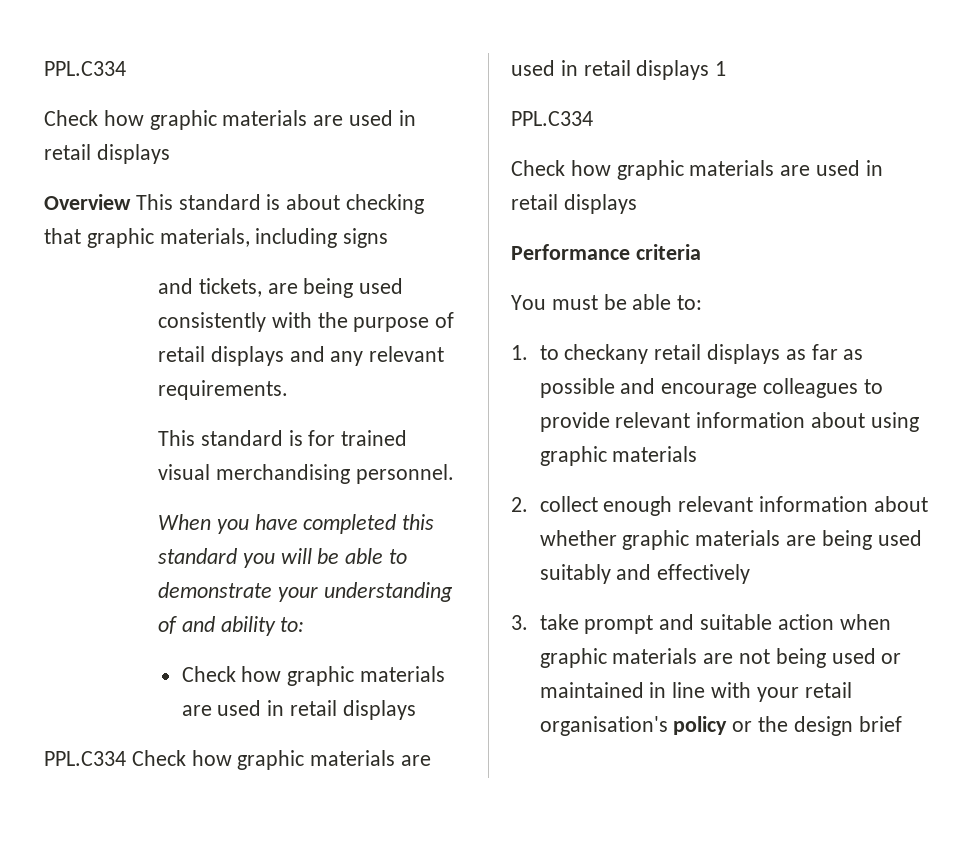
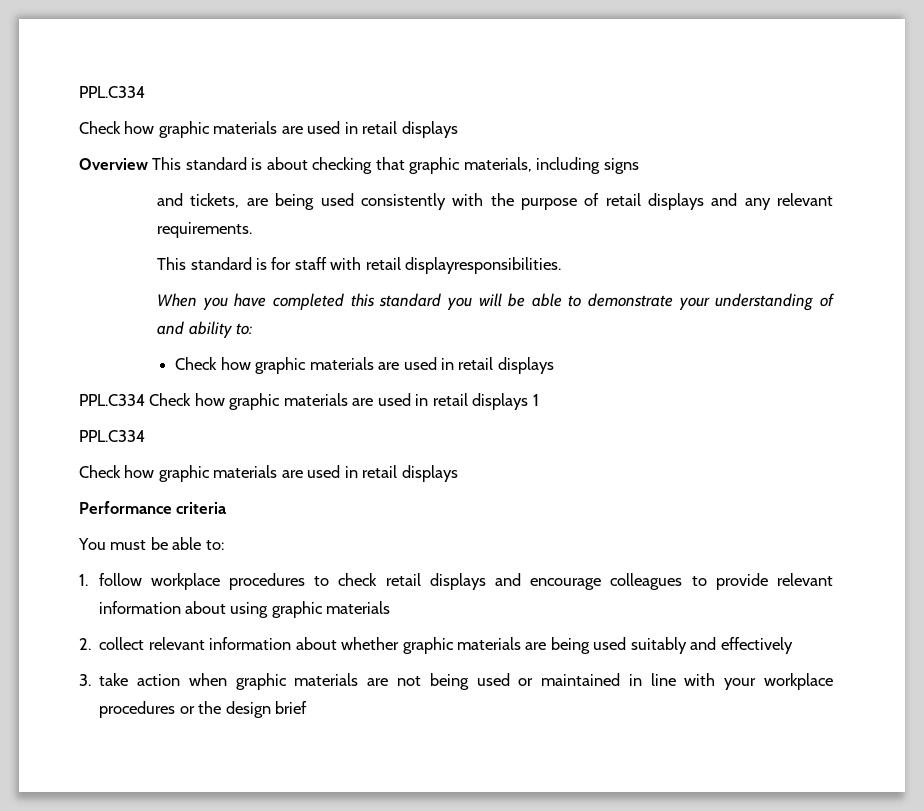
[341,430,408,446] [158,464,454,484] trained visual merchandising personnel. -> [294,257,562,274] staff with retail displayresponsibilities.
[539,344,864,364] [539,378,615,398] to checkany retail displays as far as possible -> [98,573,486,590] follow workplace procedures to check retail displays
[603,496,673,516] enough -> (145, 643) none
[584,614,772,634] prompt and suitable -> (129, 679) none
[804,682,852,698] [539,716,728,736] retail organisation's policy -> [764,673,833,690] [99,701,176,718] workplace procedures

